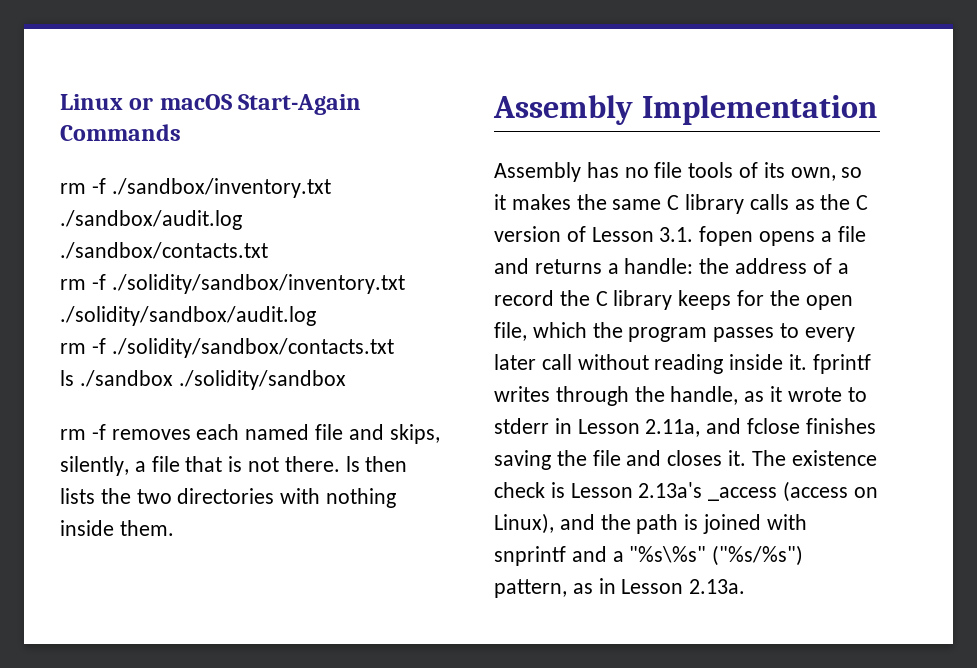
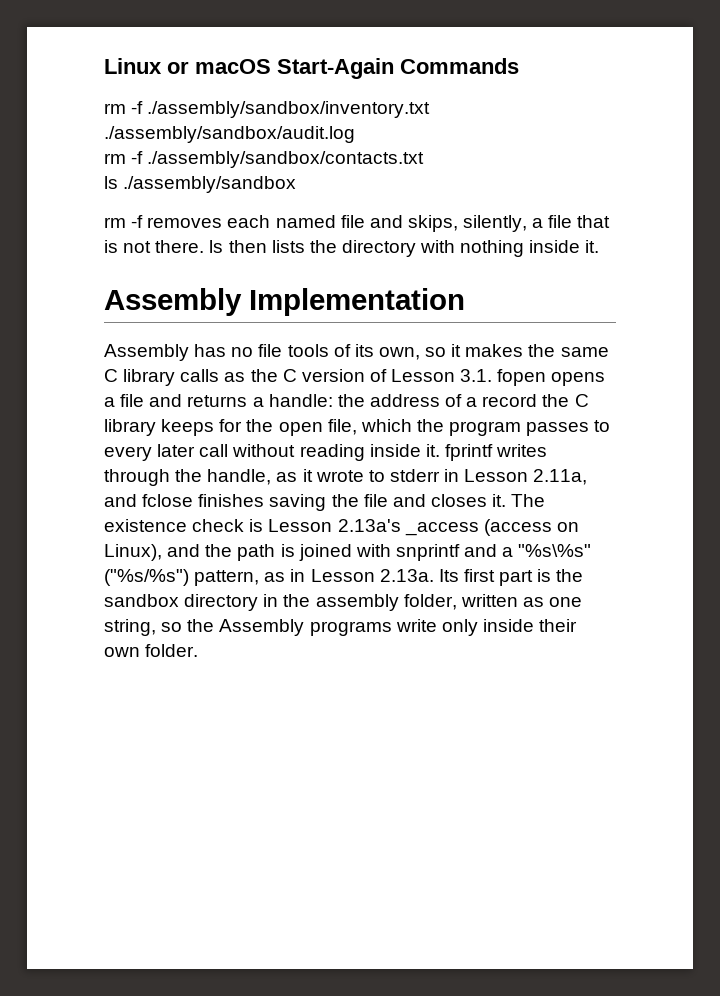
[111,178,331,198] [60,210,242,230] [60,242,268,259] [60,274,405,294] [60,306,316,326] [60,338,394,358] [60,370,346,390] ./sandbox/inventory.txt ./sandbox/audit.log ./sandbox/contacts.txt // rm -f ./solidity/sandbox/inventory.txt ./solidity/sandbox/audit.log // rm -f ./solidity/sandbox/contacts.txt // ls ./sandbox ./solidity/sandbox -> [147,101,431,118] [104,126,355,143] [104,151,425,168] [104,176,297,193] ./assembly/sandbox/inventory.txt ./assembly/sandbox/audit.log // rm -f ./assembly/sandbox/contacts.txt // ls ./assembly/sandbox
[136,488,275,504] two directories -> [341,240,416,257] directory
[119,520,174,536] them. -> [585,240,600,253] it.
(746, 586) none -> [438,569,584,586] [104,594,583,611] [104,619,578,636] [104,644,199,657] Its first part is the sandbox directory in the assembly folder, written as one string, so the Assembly programs write only inside their own folder.

